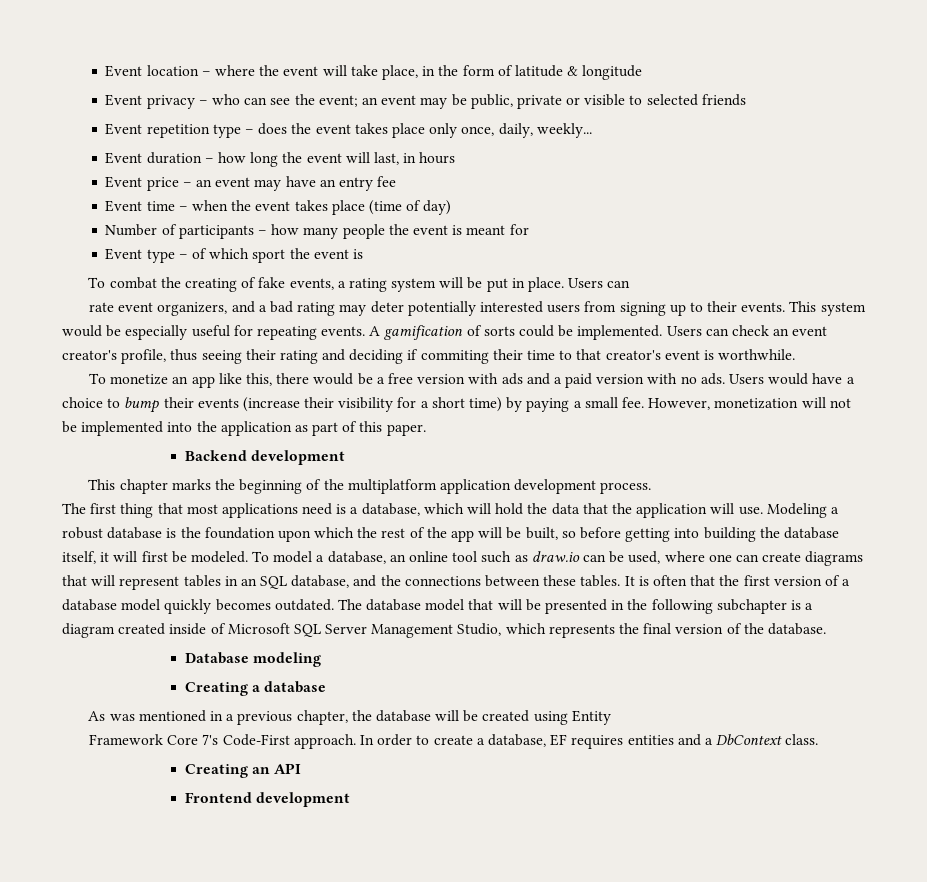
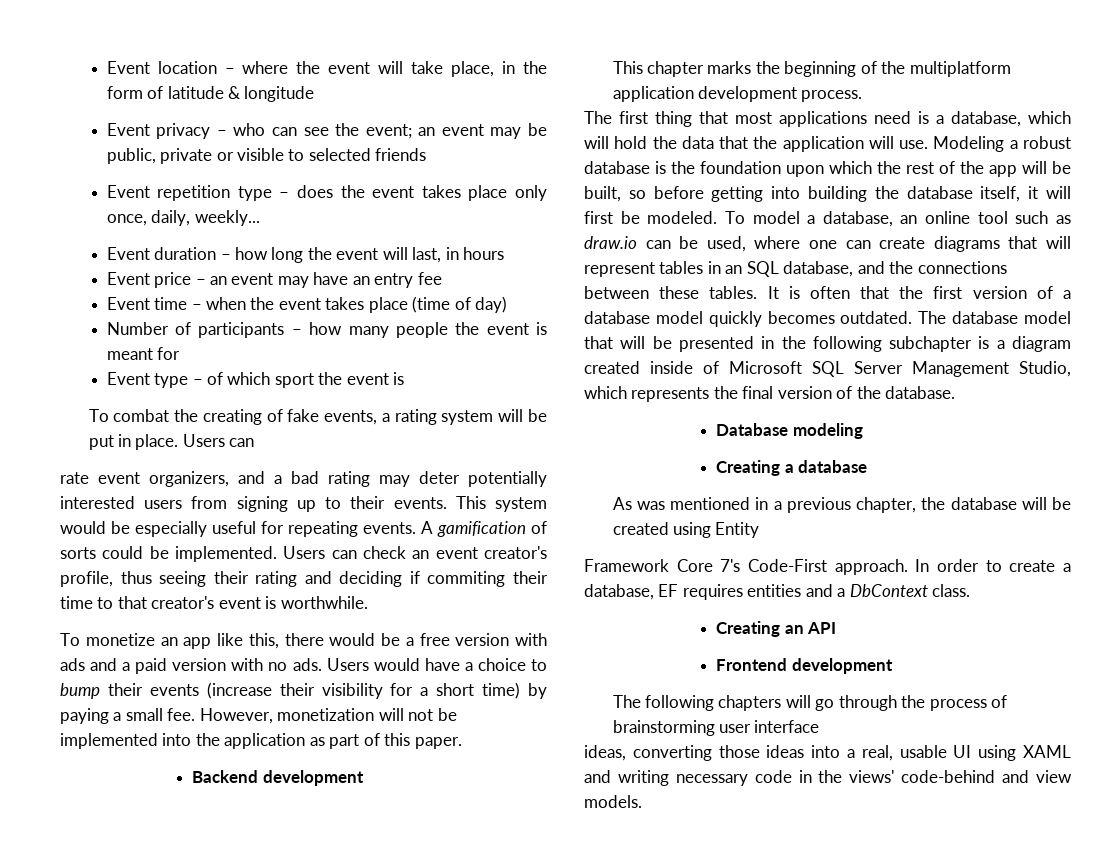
(350, 799) none -> [612,695,1008,711] [612,720,820,736] [584,745,1071,761] [584,770,1072,786] [584,795,642,808] // The following chapters will go through the process of brainstorming user interface // ideas, converting those ideas into a real, usable UI using XAML and writing necessary code in the views' code-behind and view models.

